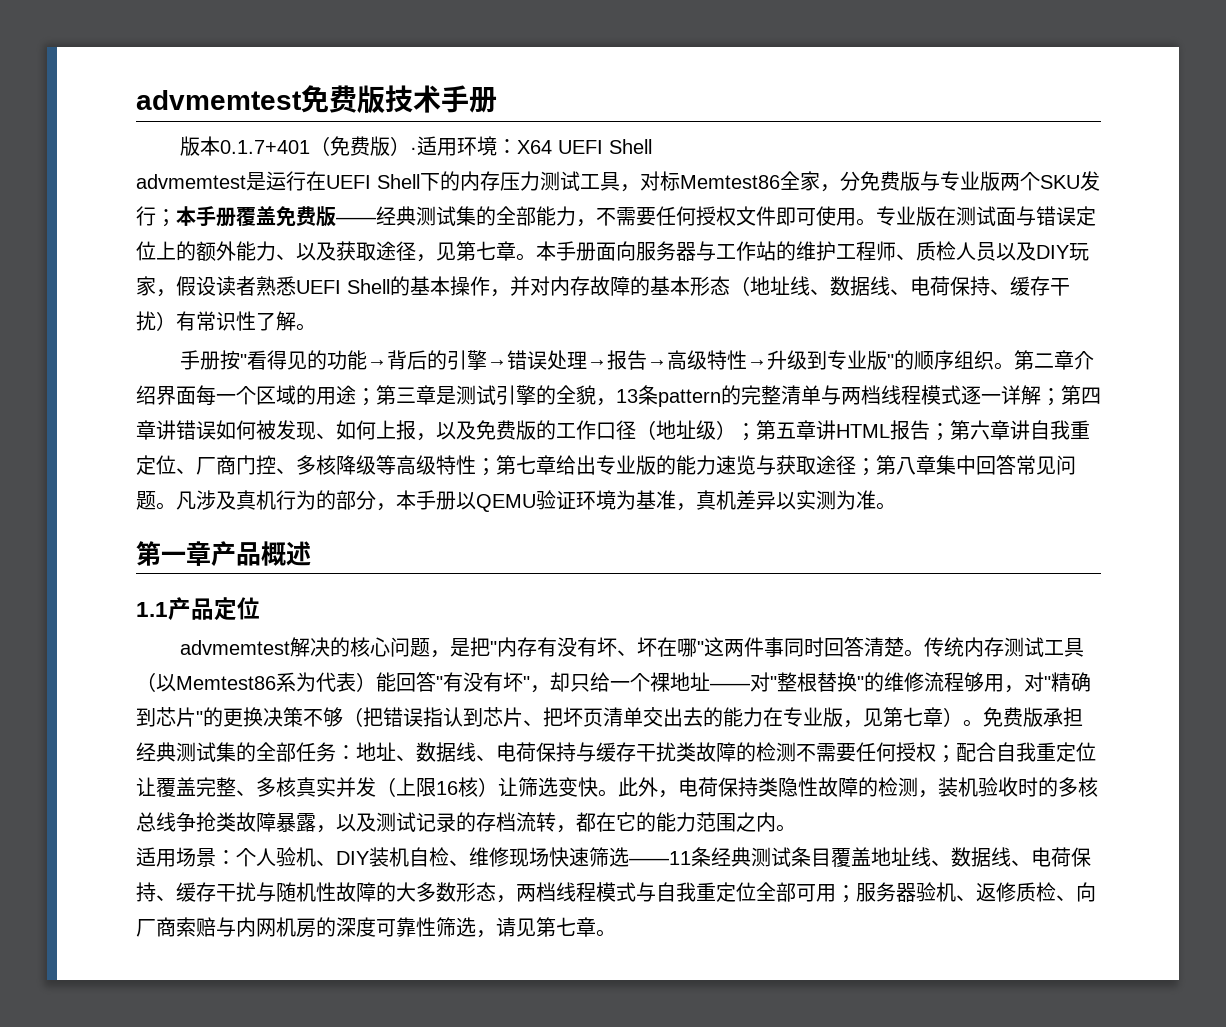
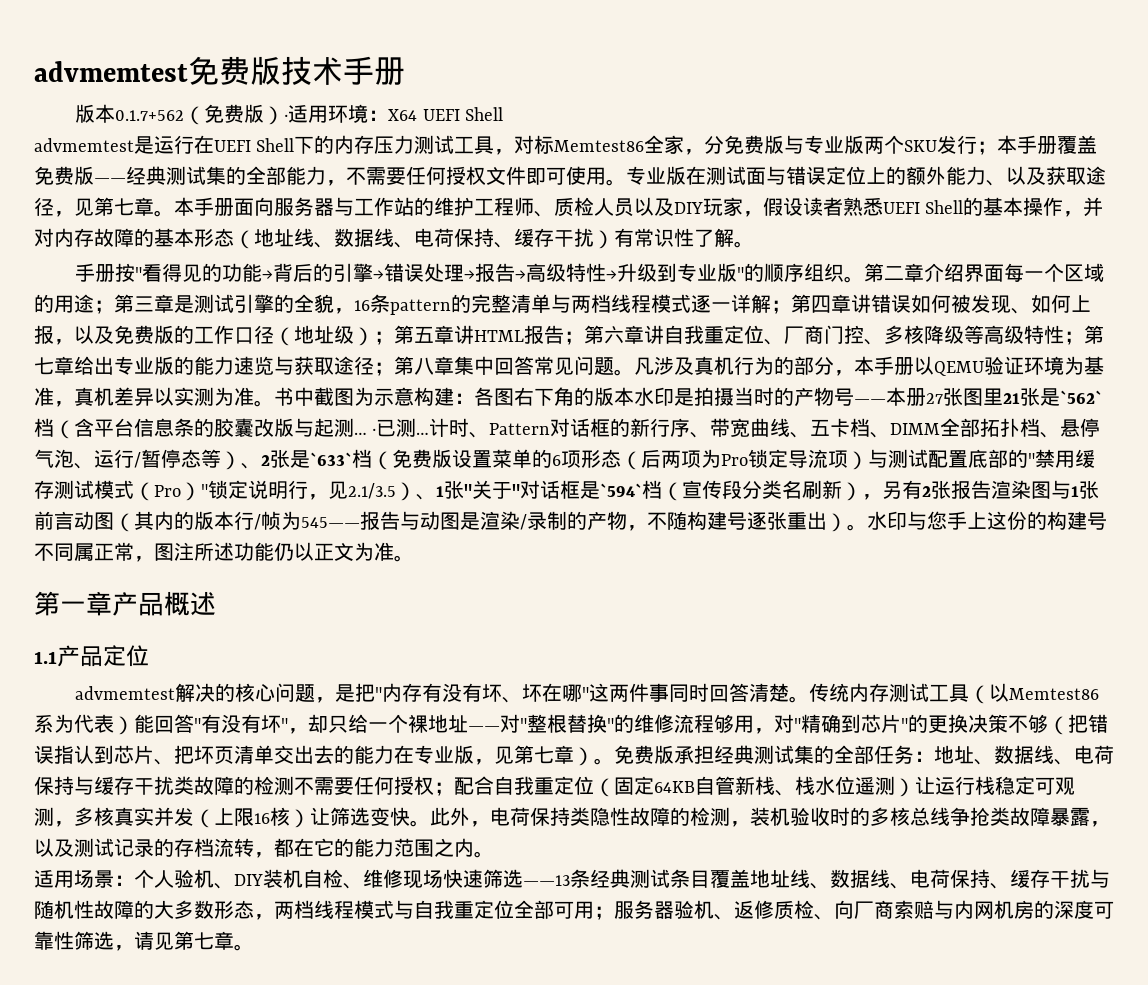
[219,140,310,154] 0.1.7+401 -> [115,110,185,121] 0.1.7+562
[616,389,638,403] 13 -> [354,300,370,311] 16
(896, 506) none -> [274,387,1102,406] [34,418,1101,439] [34,449,1095,470] [34,480,1099,501] [34,511,1107,532] [34,542,414,562] 书中截图为示意构建：各图右下角的版本水印是拍摄当时的产物号——本册27张图里21张是`562`档（含平台信息条的胶囊改版与起测… ·已测…计时、Pattern对话框的新行序、带宽曲线、五卡档、DIMM全部拓扑档、悬停气泡、运行/暂停态等）、2张是`633`档（免费版设置菜单的6项形态（后两项为Pro锁定导流项）与测试配置底部的"禁用缓存测试模式（Pro）"锁定说明行，见2.1/3.5）、1张"关于"对话框是`594`档（宣传段分类名刷新），另有2张报告渲染图与1张前言动图（其内的版本行/帧为545——报告与动图是渲染/录制的产物，不随构建号逐张重出）。水印与您手上这份的构建号不同属正常，图注所述功能仍以正文为准。
[136,777,256,797] 让覆盖完整、 -> [594,776,1075,797] [34,807,74,827] （固定64KB自管新栈、栈水位遥测）让运行栈稳定可观测，
[629,851,691,865] ——11 -> [523,875,570,886] ——13

